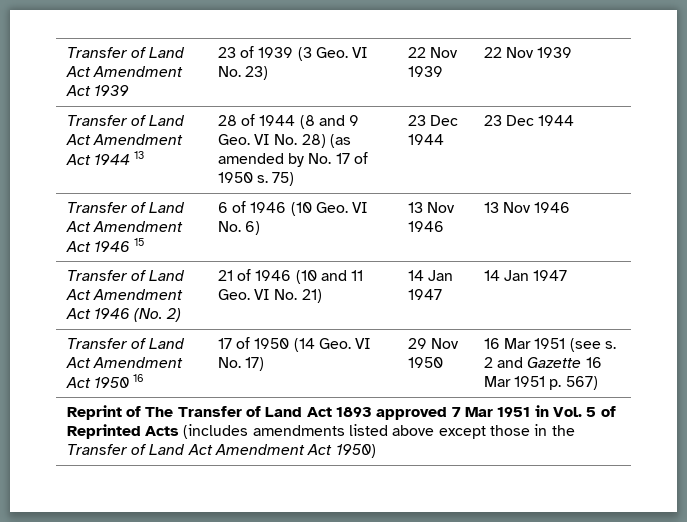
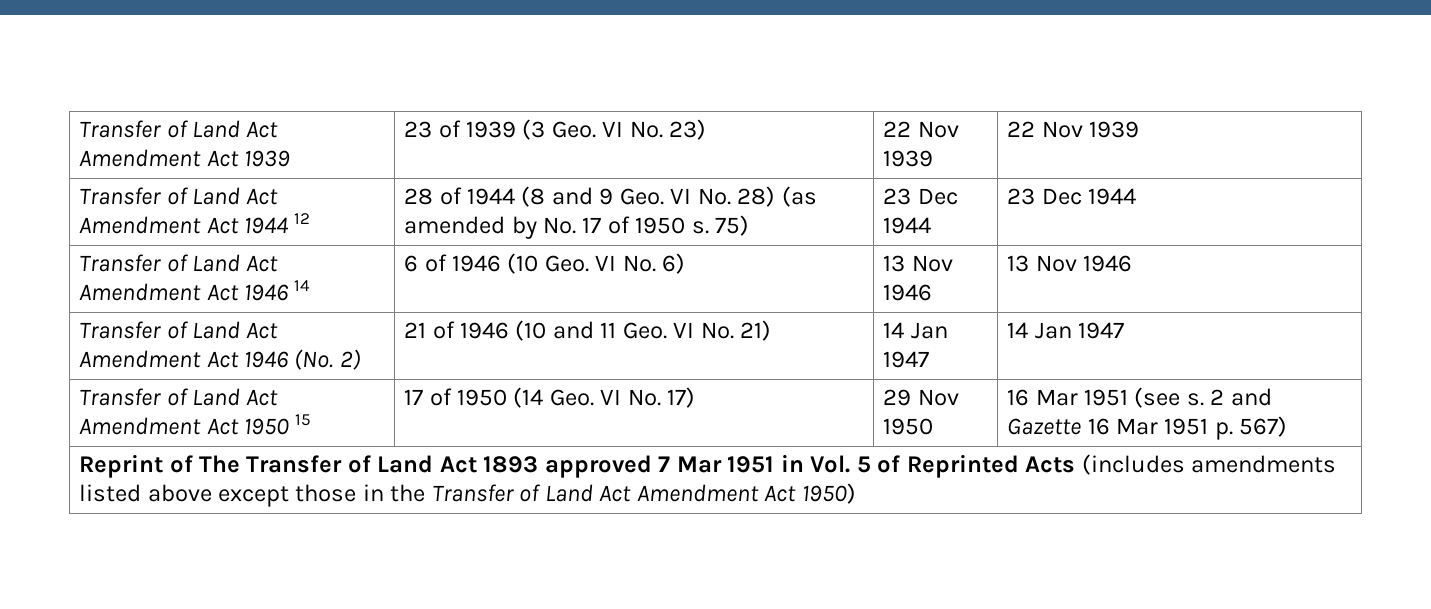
[134,151,145,159] 13 -> [294,213,311,224] 12
[134,238,145,246] 15 -> [294,280,311,291] 14
[133,374,145,382] 16 -> [295,414,312,426] 15

